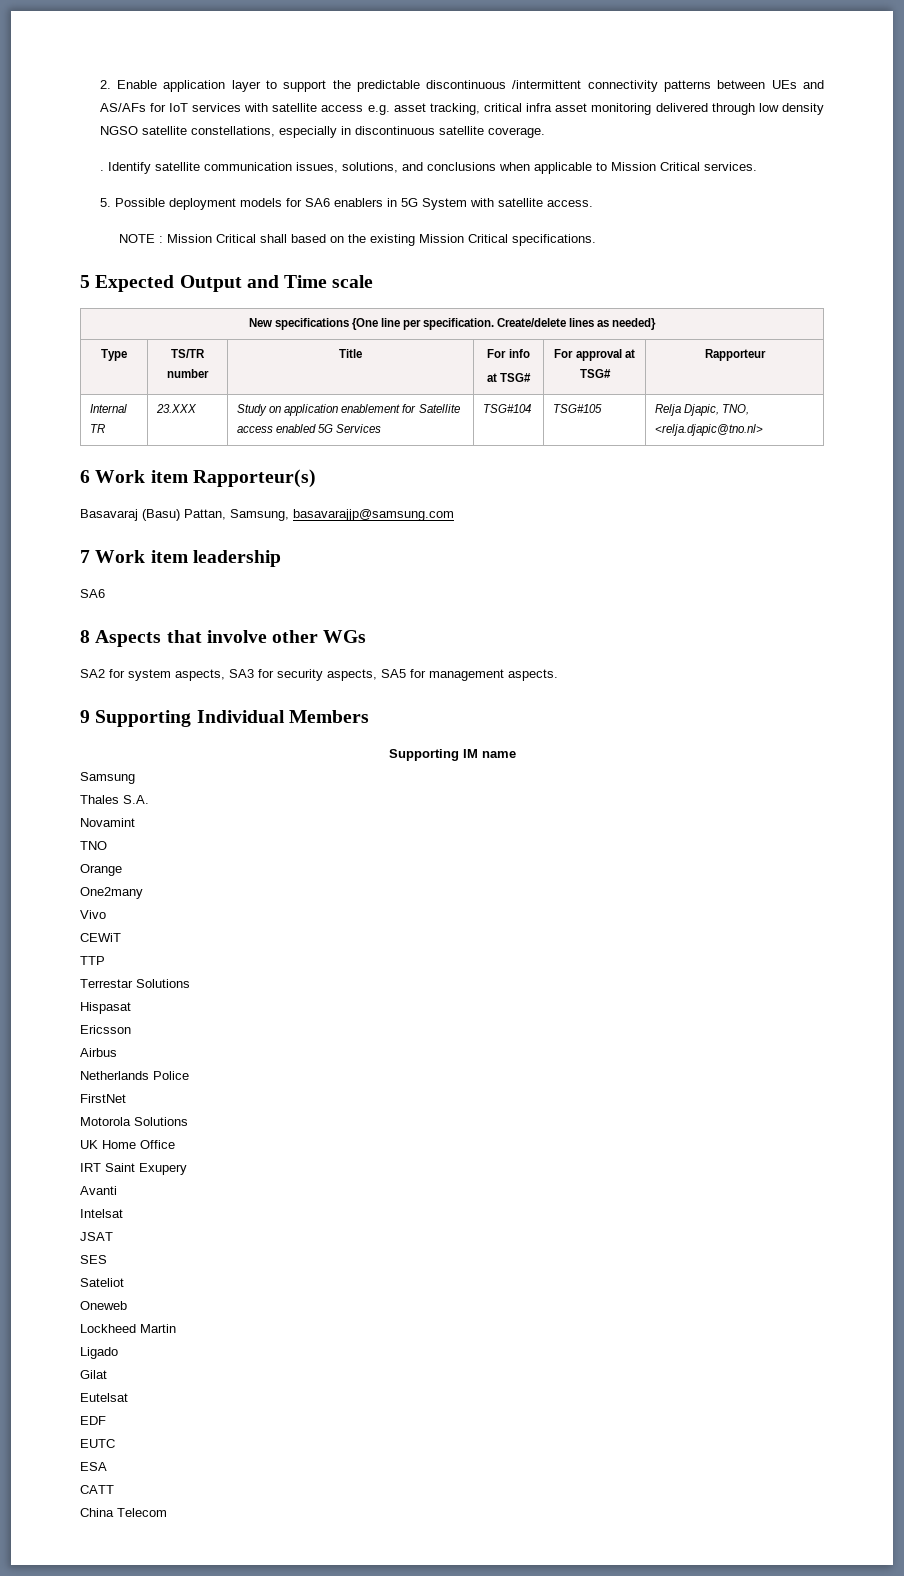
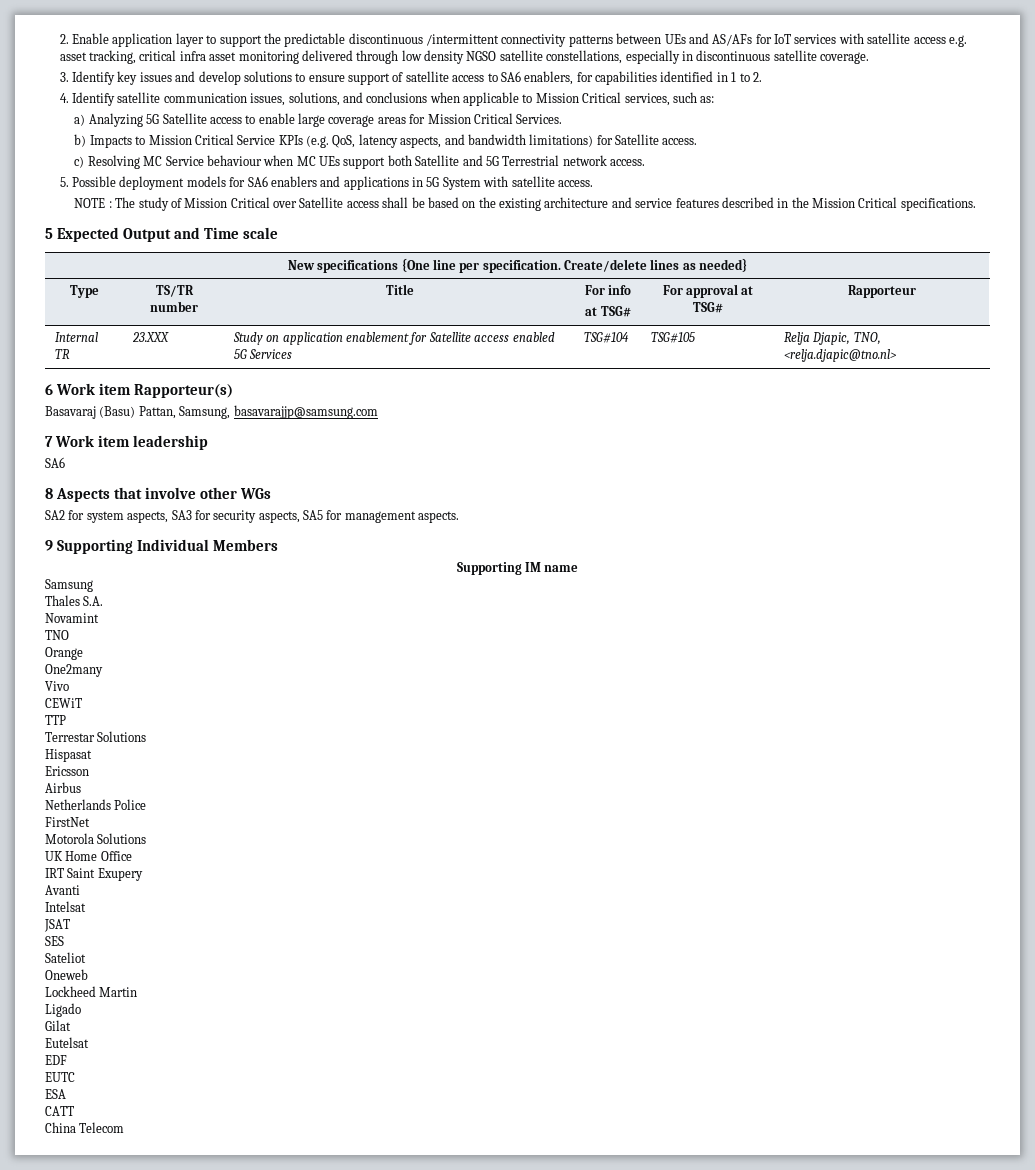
[99,170,104,171] . -> [59,71,762,85] [59,93,69,103] 3. Identify key issues and develop solutions to ensure support of satellite access to SA6 enablers, for capabilities identified in 1 to 2. // 4.
[703,162,757,171] services. -> [624,92,715,106] [74,113,563,127] [74,134,698,148] [74,155,646,169] services, such as: // a) Analyzing 5G Satellite access to enable large coverage areas for Mission Critical Services. // b) Impacts to Mission Critical Service KPIs (e.g. QoS, latency aspects, and bandwidth limitations) for Satellite access. // c) Resolving MC Service behaviour when MC UEs support both Satellite and 5G Terrestrial network access.
(383, 202) none -> [320,176,409,190] and applications
[167,234,416,246] Mission Critical shall based on the existing -> [115,197,809,211] The study of Mission Critical over Satellite access shall be based on the existing architecture and service features described in the

